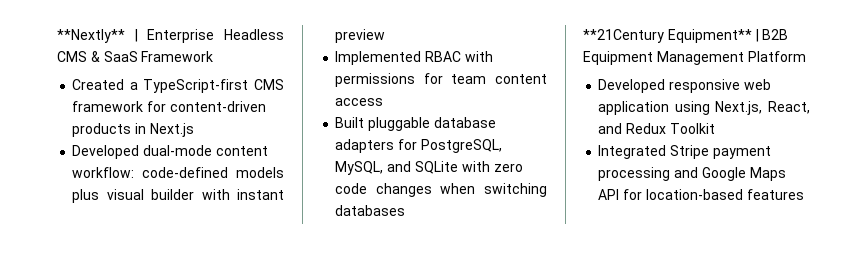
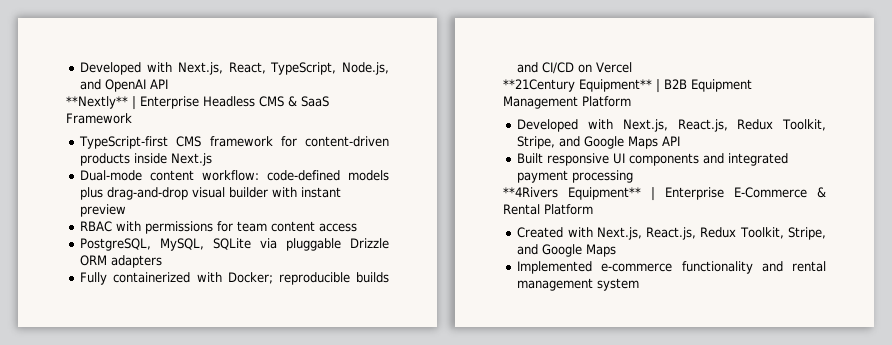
(57, 36) none -> [80,62,389,75] [80,79,169,92] Developed with Next.js, React, TypeScript, Node.js, and OpenAI API //
[72,79,138,90] Created a -> (132, 118) none
[135,123,147,134] in -> [134,153,168,164] inside
[72,145,213,159] Developed dual-mode -> [80,170,143,181] Dual-mode
(100, 196) none -> [107,187,189,200] drag-and-drop
[335,51,422,65] Implemented -> (127, 210) none
[335,117,496,131] [335,139,502,153] [335,161,523,175] [335,183,547,197] [335,205,406,216] Built pluggable database adapters for PostgreSQL, MySQL, and SQLite with zero code changes when switching databases -> [80,238,389,251] [80,255,163,268] [80,272,389,285] [517,62,633,74] PostgreSQL, MySQL, SQLite via pluggable Drizzle ORM adapters // Fully containerized with Docker; reproducible builds and CI/CD on Vercel
[669,79,771,93] [598,101,810,115] [598,123,715,134] [598,145,771,159] [598,167,786,181] [598,189,804,200] responsive web application using Next.js, React, and Redux Toolkit // Integrated Stripe payment processing and Google Maps API for location-based features -> [588,119,827,132] [517,136,681,149] [517,153,789,166] [517,170,634,183] [503,187,826,201] [503,204,593,215] [517,227,826,240] [517,244,617,257] [517,261,826,274] [517,278,640,291] with Next.js, React.js, Redux Toolkit, Stripe, and Google Maps API // Built responsive UI components and integrated payment processing // **4Rivers Equipment** | Enterprise E-Commerce & Rental Platform // Created with Next.js, React.js, Redux Toolkit, Stripe, and Google Maps // Implemented e-commerce functionality and rental management system

